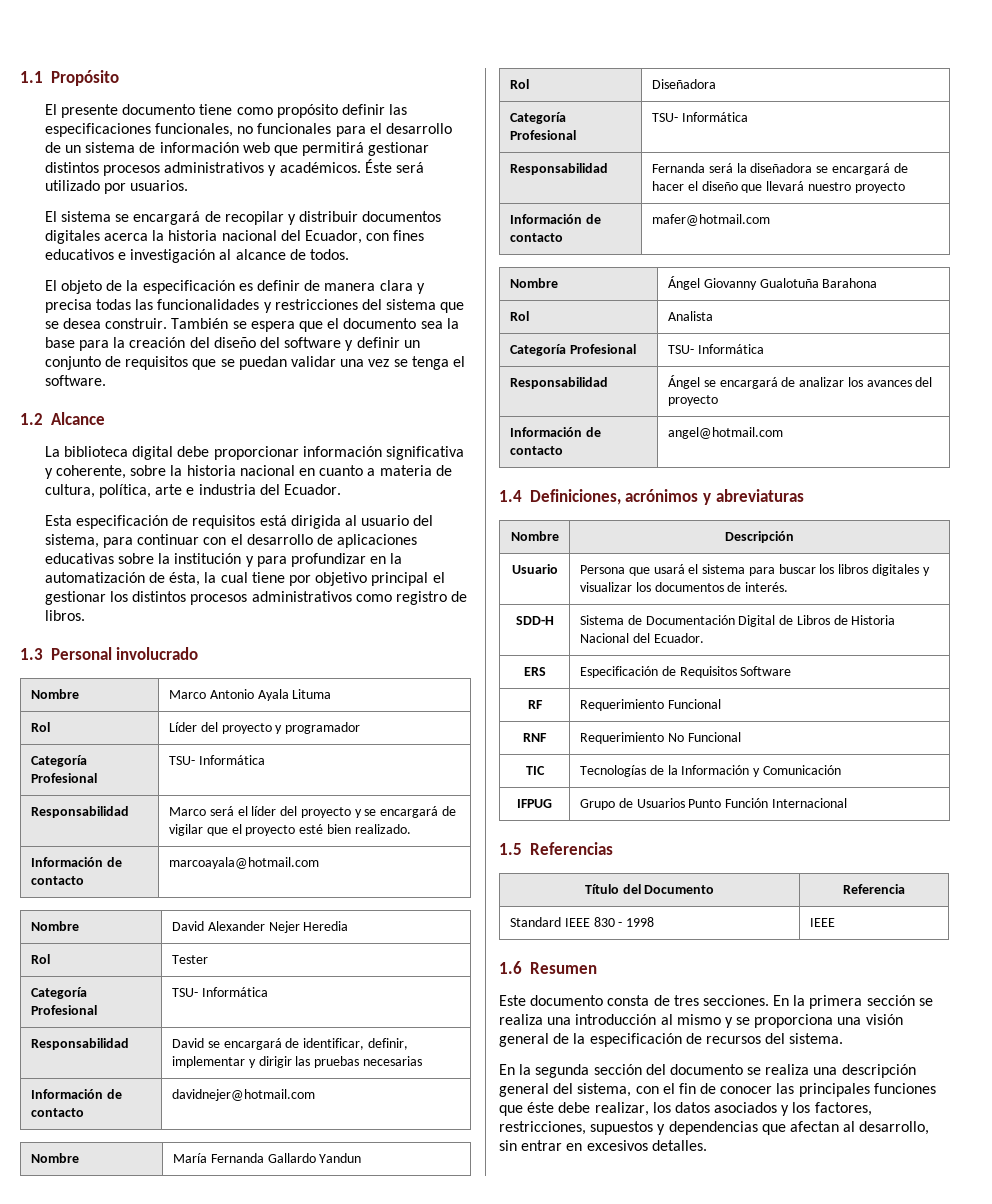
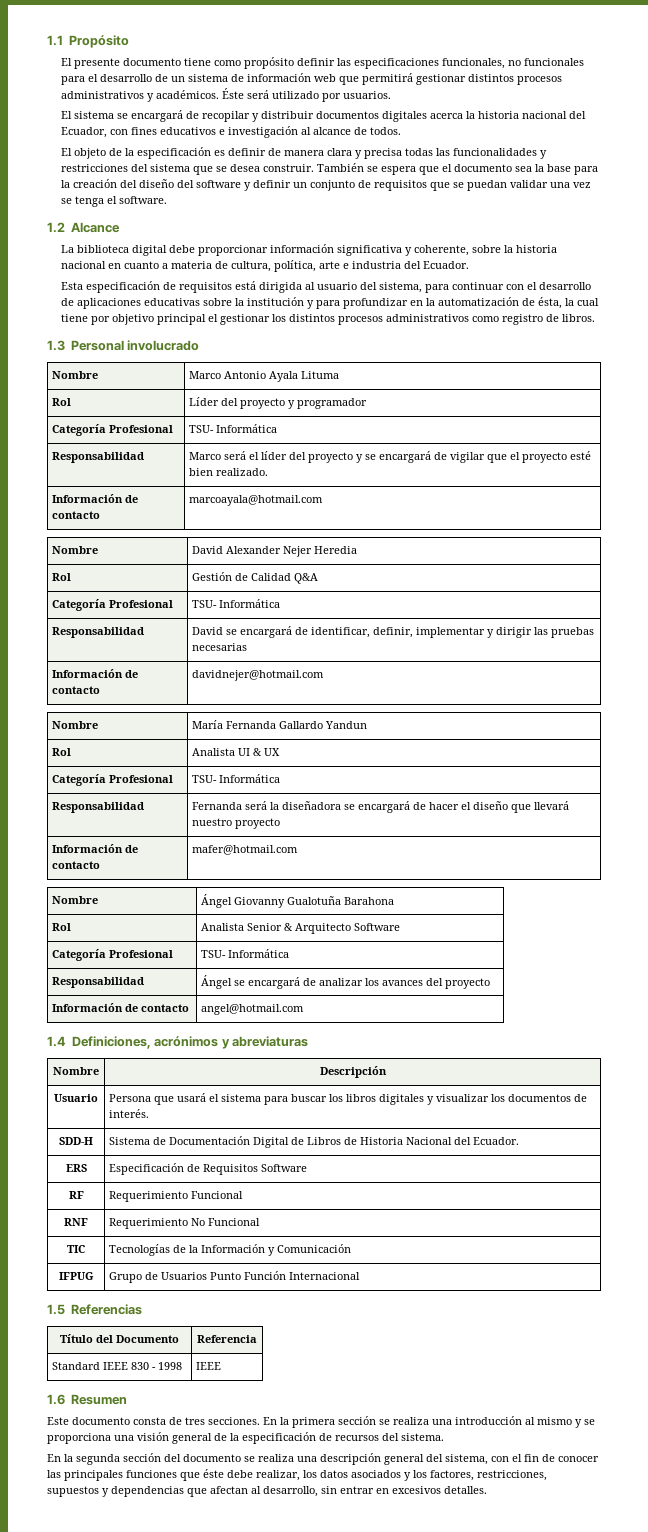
[171,955,208,964] Tester -> [192,572,319,584] Gestión de Calidad Q&A
[651,79,716,89] Diseñadora -> [192,748,281,756] Analista UI & UX
(713, 316) none -> [247,923,401,934] Senior & Arquitecto Software

